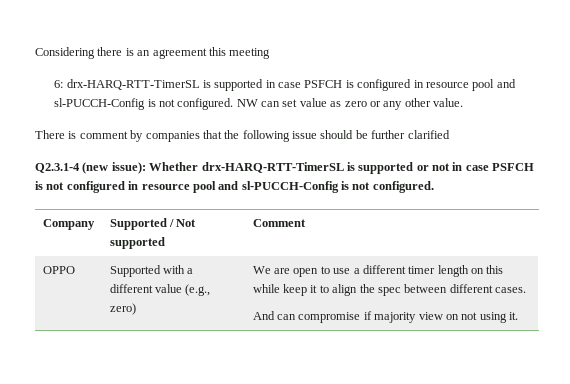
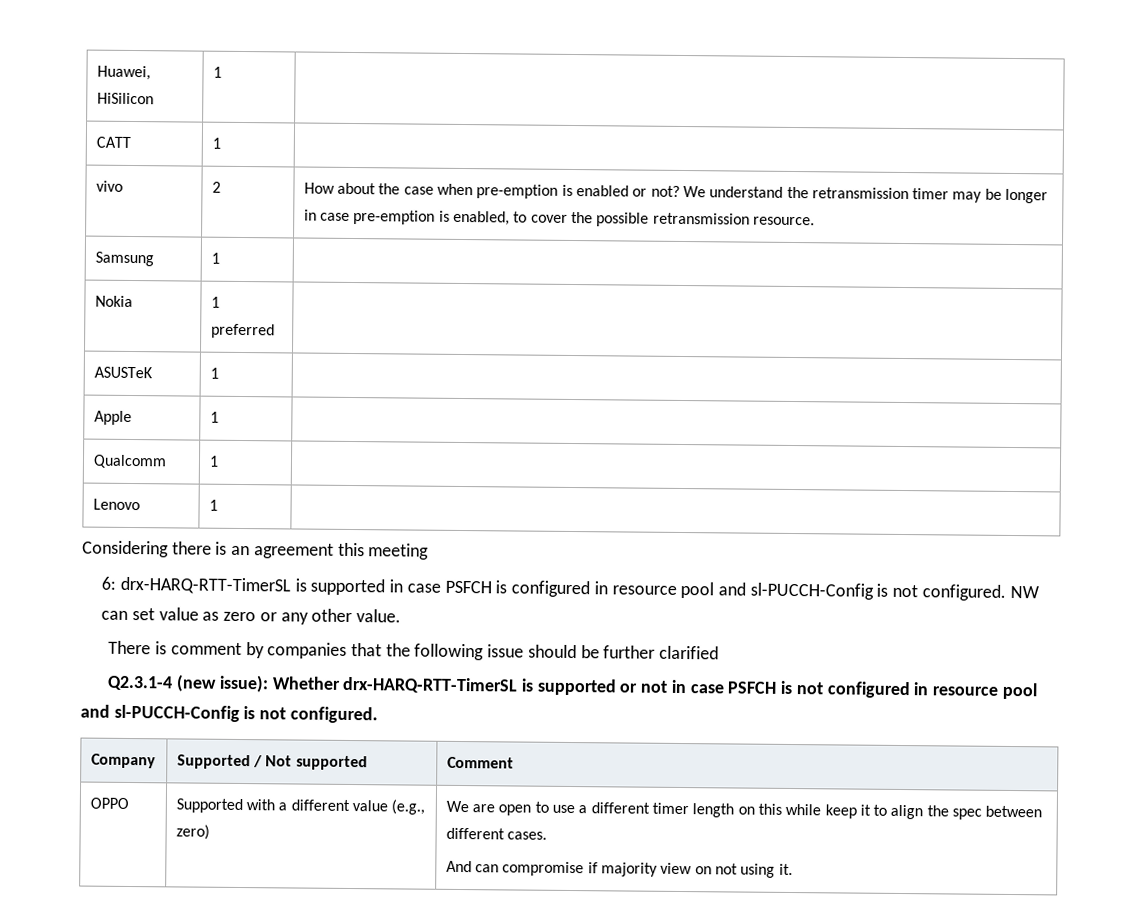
(35, 53) none -> [96,65,151,81] [96,92,154,105] [212,66,222,78] [95,136,131,148] [211,137,221,149] [95,180,123,192] [211,181,221,193] [303,182,1049,204] [303,209,815,227] [94,251,154,267] [210,252,220,264] [94,295,133,308] [210,296,220,308] [210,323,275,339] [93,366,153,379] [209,367,219,379] [93,410,132,425] [209,411,219,423] [92,454,167,469] [208,455,219,467] [92,498,140,511] [208,499,218,511] Huawei, HiSilicon | 1 | // CATT | 1 | // vivo | 2 | How about the case when pre-emption is enabled or not? We understand the retransmission timer may be longer in case pre-emption is enabled, to cover the possible retransmission resource. // Samsung | 1 | // Nokia | 1 preferred | // ASUSTeK | 1 | // Apple | 1 | // Qualcomm | 1 | // Lenovo | 1 | //

